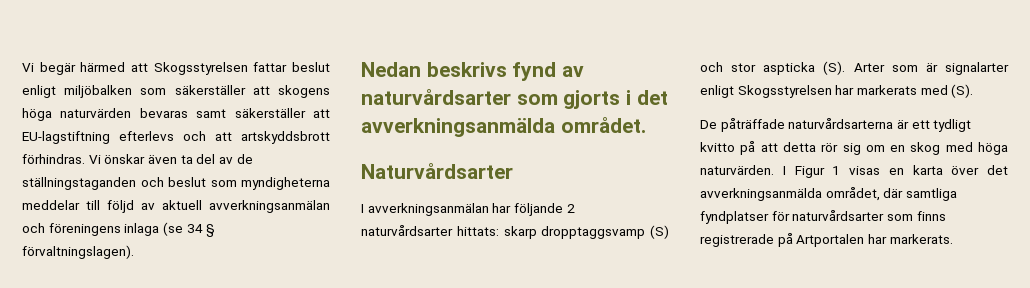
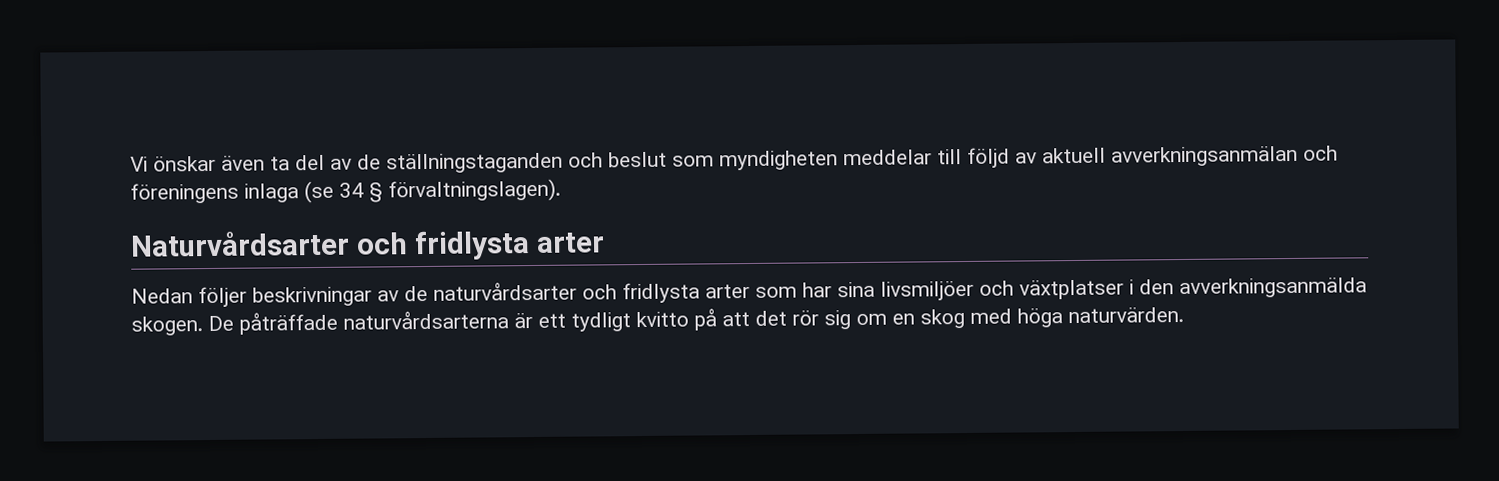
[22,62,330,75] [22,85,330,98] [22,108,330,121] [22,131,330,144] [22,154,101,164] Vi begär härmed att Skogsstyrelsen fattar beslut enligt miljöbalken som säkerställer att skogens höga naturvärden bevaras samt säkerställer att EU-lagstiftning efterlevs och att artskyddsbrott förhindras. Vi -> [130,156,148,172] Vi
[241,177,330,190] myndigheterna -> [719,150,838,171] myndigheten
[361,62,585,81] [361,89,668,109] [361,117,646,137] [361,163,513,179] [361,203,575,216] [361,225,669,239] [700,61,1009,75] [700,84,974,98] Nedan beskrivs fynd av naturvårdsarter som gjorts i det avverkningsanmälda området. // Naturvårdsarter // I avverkningsanmälan har följande 2 naturvårdsarter hittats: skarp dropptaggsvamp (S) och stor aspticka (S). Arter som är signalarter enligt Skogsstyrelsen har markerats med (S). // -> [130,230,605,261] [131,277,1367,308] [131,316,203,336] Naturvårdsarter och fridlysta arter // Nedan följer beskrivningar av de naturvårdsarter och fridlysta arter som har sina livsmiljöer och växtplatser i den avverkningsanmälda skogen.
[782,142,816,152] detta -> [755,310,787,326] det
[782,165,1008,178] [700,187,957,201] [700,210,946,224] [700,233,953,247] I Figur 1 visas en karta över det avverkningsanmälda området, där samtliga fyndplatser för naturvårdsarter som finns registrerade på Artportalen har markerats. -> (1184, 315) none

